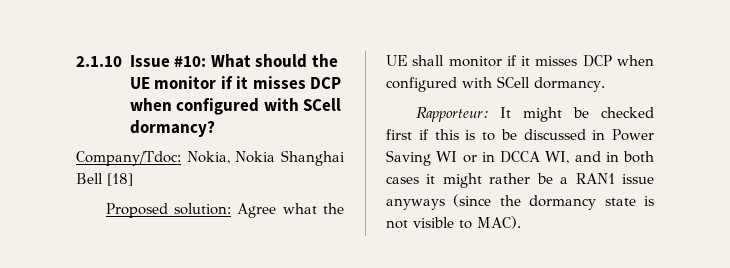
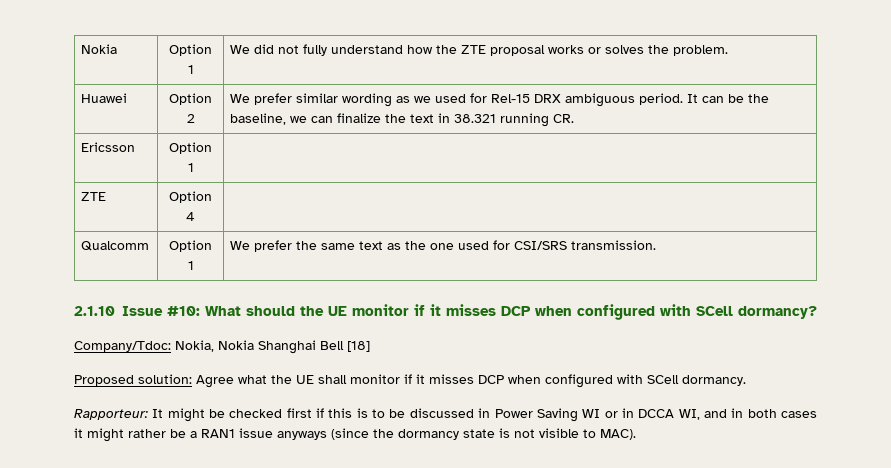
(76, 61) none -> [81,44,118,54] [169,44,212,56] [187,65,194,74] [230,44,729,56] [81,93,128,103] [169,93,212,105] [186,114,195,123] [230,93,770,107] [230,113,575,127] [81,142,136,152] [169,142,212,154] [187,163,194,172] [81,192,107,201] [169,191,212,203] [186,212,195,221] [81,241,150,251] [169,240,212,252] [187,261,194,270] [230,240,657,252] Nokia | Option 1 | We did not fully understand how the ZTE proposal works or solves the problem. // Huawei | Option 2 | We prefer similar wording as we used for Rel-15 DRX ambiguous period. It can be the baseline, we can finalize the text in 38.321 running CR. // Ericsson | Option 1 | // ZTE | Option 4 | // Qualcomm | Option 1 | We prefer the same text as the one used for CSI/SRS transmission. //

